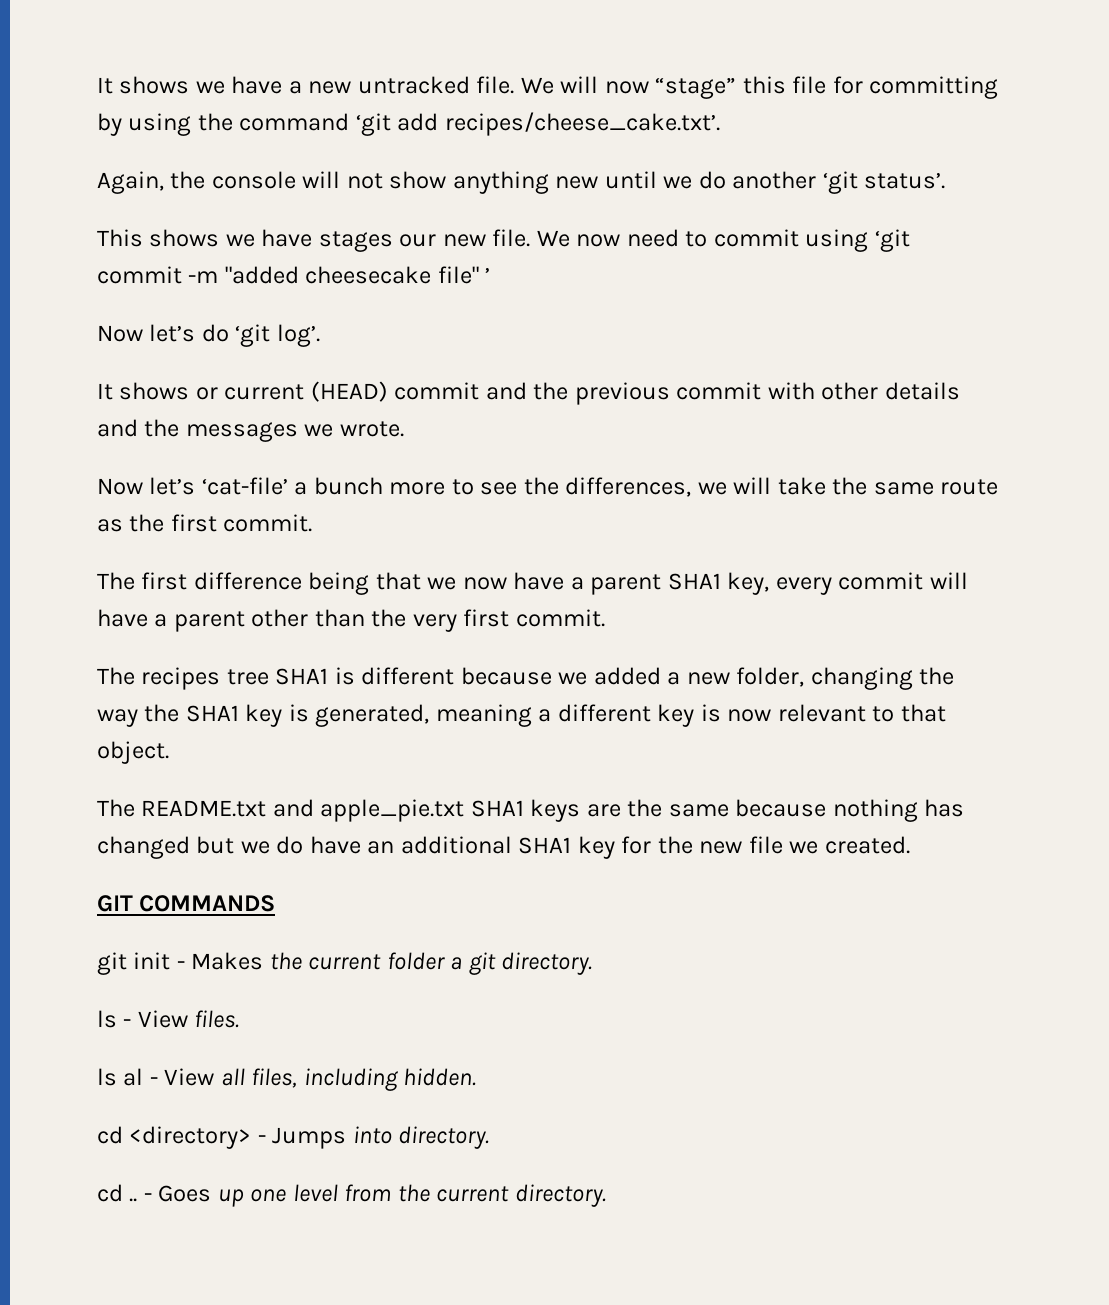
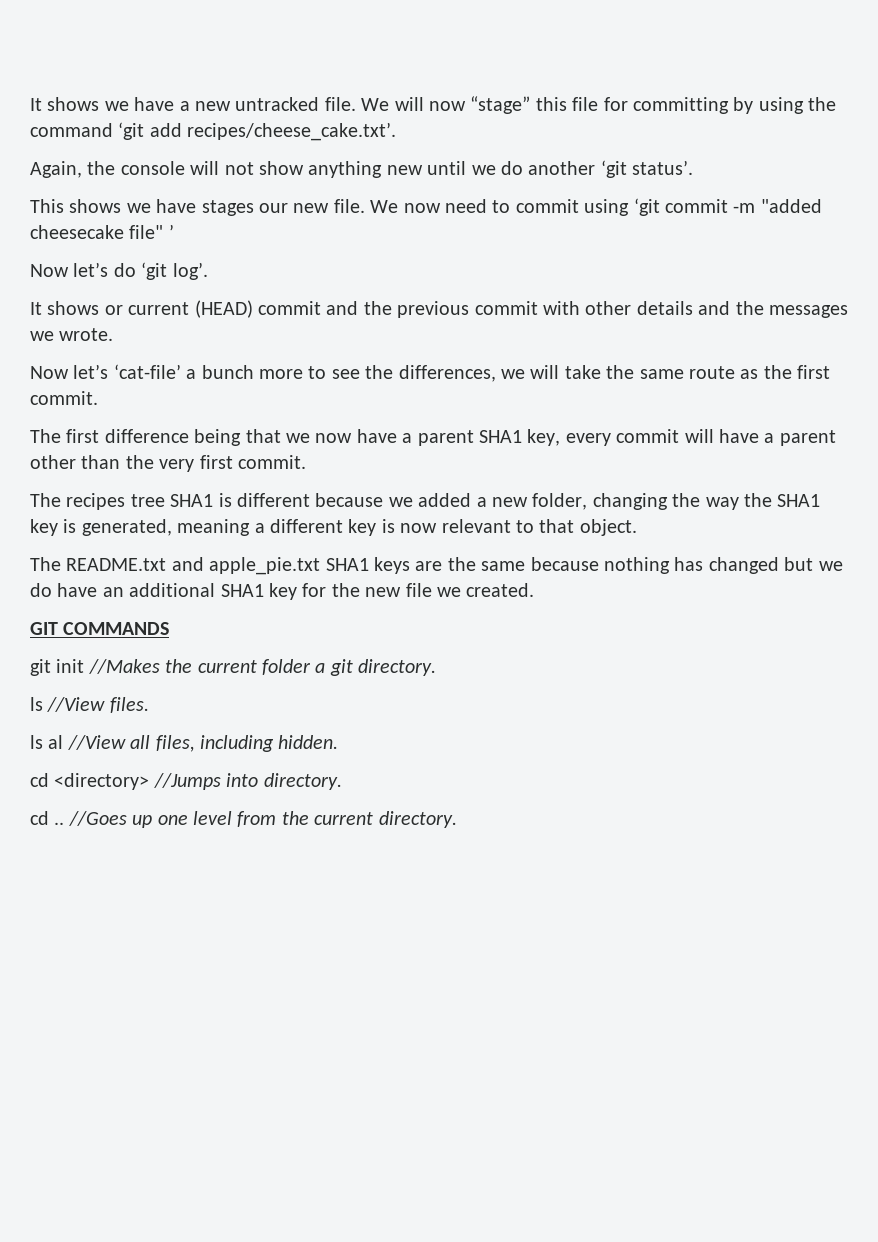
[176,952,264,970] - Makes -> [88,659,160,674] //Makes
[123,1010,188,1028] - View -> [47,697,106,712] //View
[149,1068,215,1086] - View -> [67,735,126,750] //View
[257,1127,347,1149] - Jumps -> [153,773,221,790] //Jumps
[143,1185,212,1202] - Goes -> [68,811,127,826] //Goes

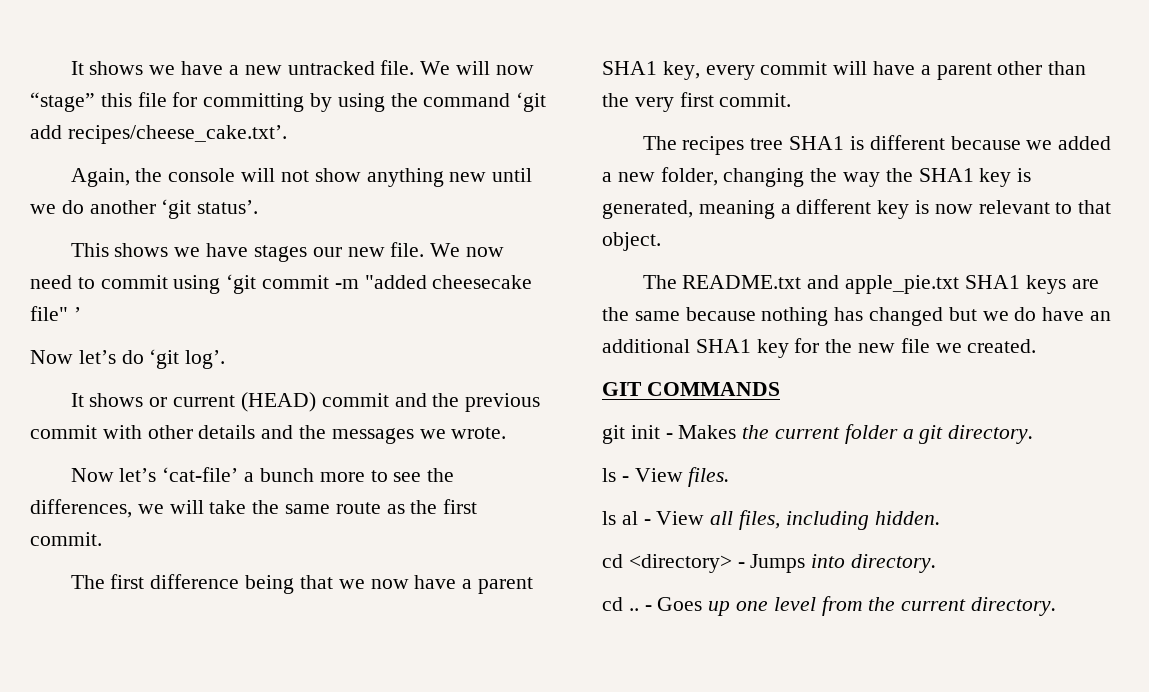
[88,659,160,674] //Makes -> [665,425,737,439] - Makes
[47,697,106,712] //View -> [621,468,683,482] - View
[67,735,126,750] //View -> [643,511,705,525] - View
[153,773,221,790] //Jumps -> [737,554,806,573] - Jumps
[68,811,127,826] //Goes -> [644,597,703,611] - Goes

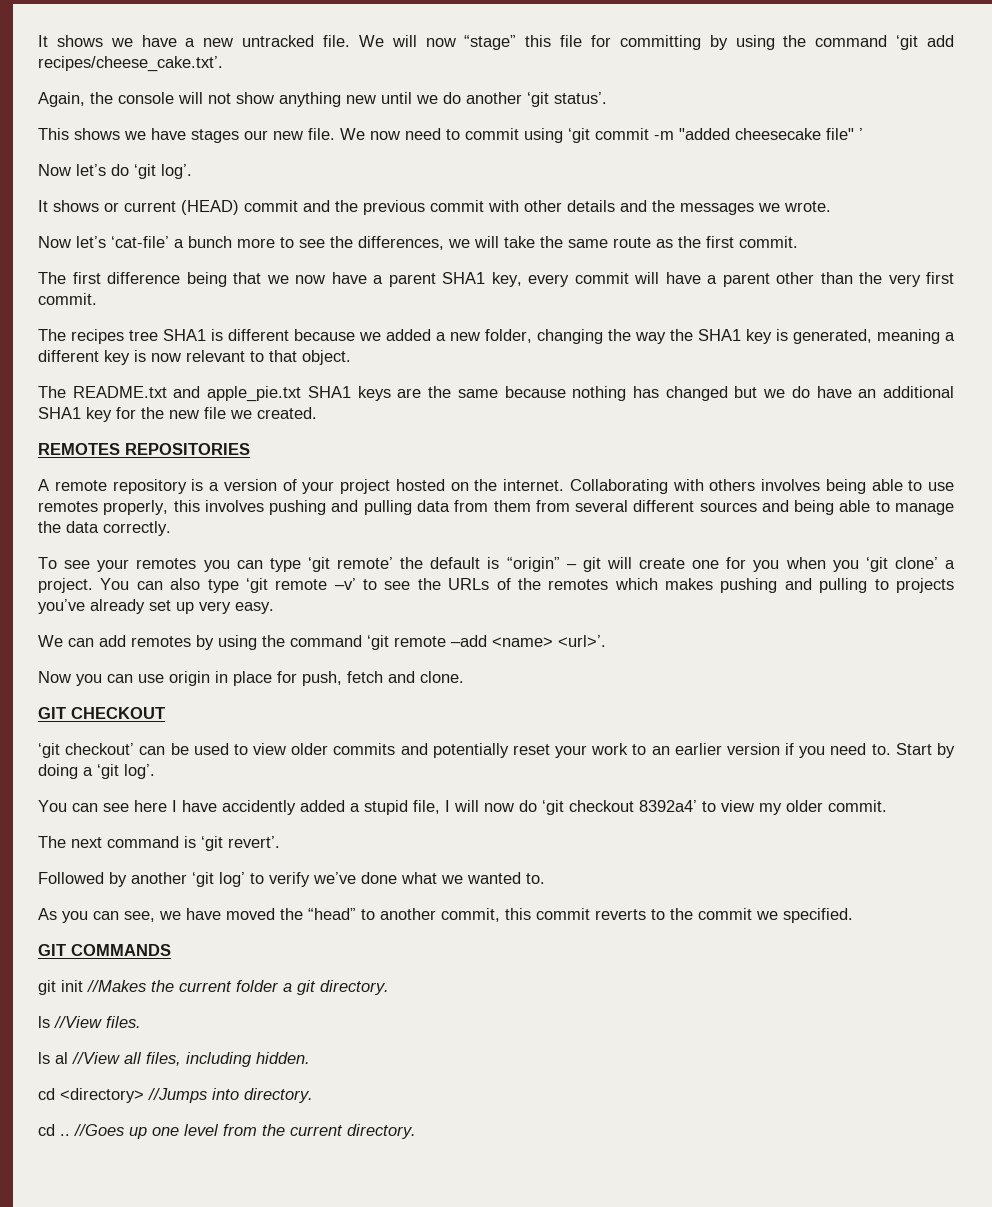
(1037, 346) none -> [38,443,250,455] [38,479,954,494] [38,500,955,515] [38,521,171,536] [38,557,955,572] [38,578,955,593] [38,599,274,614] [38,635,606,650] [38,671,464,686] [38,707,165,719] [38,743,955,758] [38,764,155,779] [38,800,887,815] [38,836,280,851] [38,872,545,887] [38,908,853,923] // REMOTES REPOSITORIES // A remote repository is a version of your project hosted on the internet. Collaborating with others involves being able to use remotes properly, this involves pushing and pulling data from them from several different sources and being able to manage the data correctly. // To see your remotes you can type ‘git remote’ the default is “origin” – git will create one for you when you ‘git clone’ a project. You can also type ‘git remote –v’ to see the URLs of the remotes which makes pushing and pulling to projects you’ve already set up very easy. // We can add remotes by using the command ‘git remote –add <name> <url>’. // Now you can use origin in place for push, fetch and clone. // GIT CHECKOUT // ‘git checkout’ can be used to view older commits and potentially reset your work to an earlier version if you need to. Start by doing a ‘git log’. // You can see here I have accidently added a stupid file, I will now do ‘git checkout 8392a4’ to view my older commit. // The next command is ‘git revert’. // Followed by another ‘git log’ to verify we’ve done what we wanted to. // As you can see, we have moved the “head” to another commit, this commit reverts to the commit we specified.
[665,425,737,439] - Makes -> [87,980,146,992] //Makes
[621,468,683,482] - View -> [54,1016,102,1028] //View
[643,511,705,525] - View -> [72,1052,120,1064] //View
[737,554,806,573] - Jumps -> [148,1088,207,1103] //Jumps
[644,597,703,611] - Goes -> [74,1124,124,1136] //Goes

